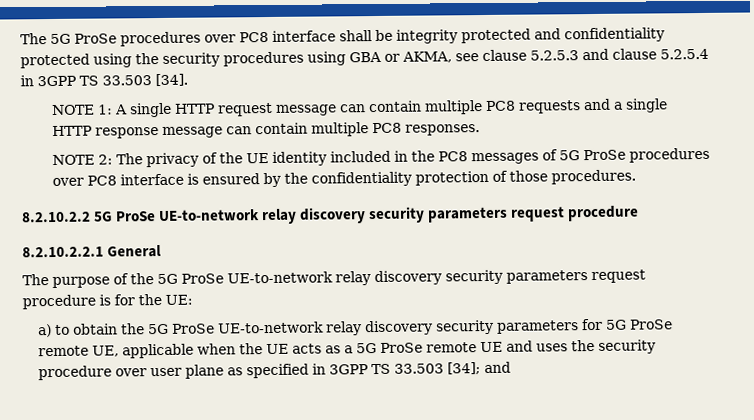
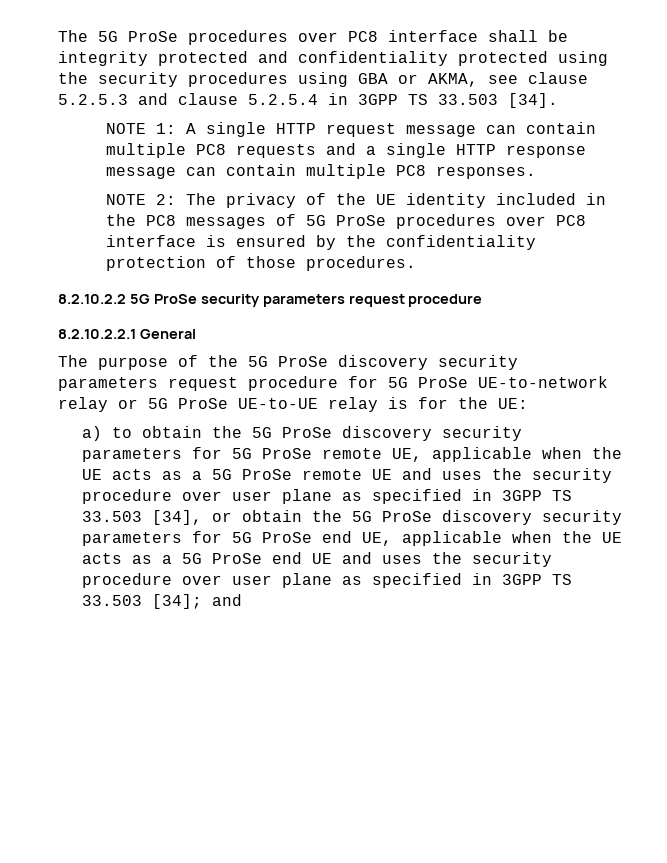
[158,207,367,225] UE-to-network relay discovery -> (197, 299) none
[227,269,646,286] [22,294,96,310] UE-to-network relay discovery security parameters request procedure -> [338,355,518,370] [58,376,608,391] [58,397,378,412] discovery security parameters request procedure for 5G ProSe UE-to-network relay or 5G ProSe UE-to-UE relay
[218,321,363,336] UE-to-network relay -> (333, 432) none
(445, 368) none -> [152,510,623,525] [82,531,623,546] [82,552,553,567] [82,573,573,588] [82,595,143,606] [34], or obtain the 5G ProSe discovery security parameters for 5G ProSe end UE, applicable when the UE acts as a 5G ProSe end UE and uses the security procedure over user plane as specified in 3GPP TS 33.503

